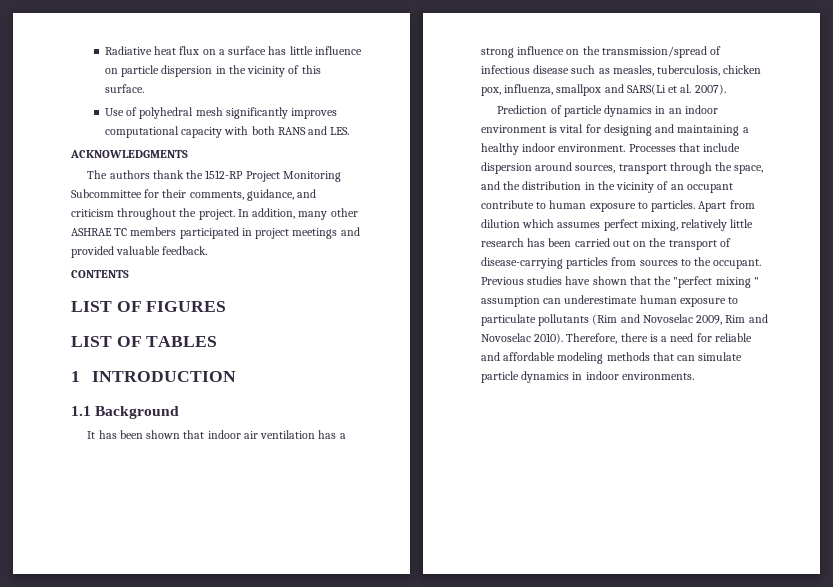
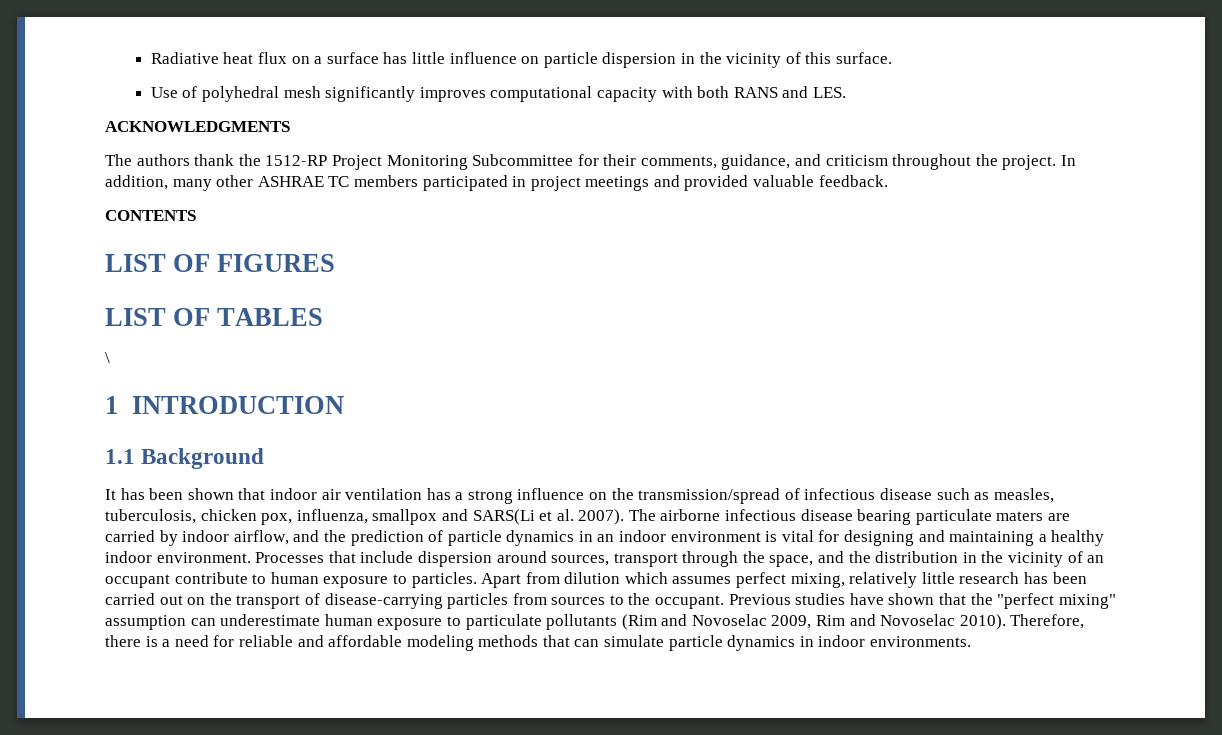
(218, 341) none -> [105,352,110,363] // \
[497,105,548,114] // Prediction -> [628,509,1071,525] [105,530,424,546] The airborne infectious disease bearing particulate maters are carried by indoor airflow, and the prediction
[715,277,759,288] mixing " -> [1058,594,1116,609] mixing"

